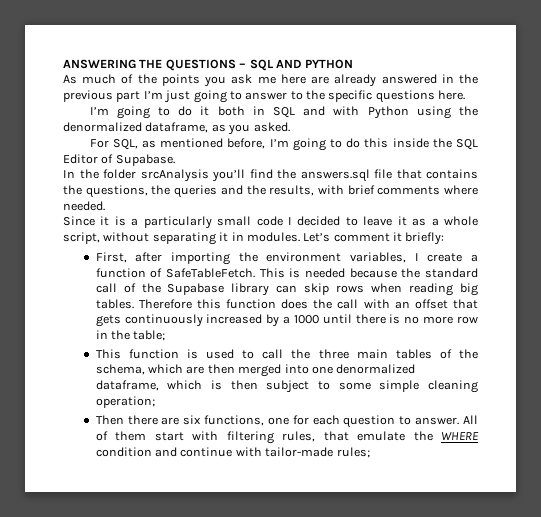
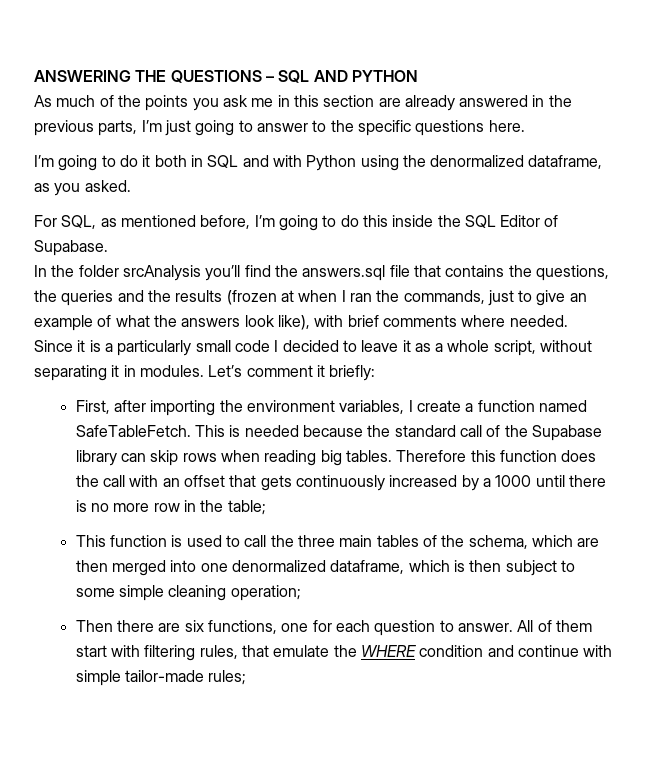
[280,74,306,84] here -> [277,95,375,107] in this section
[116,91,141,102] part -> [98,120,138,136] parts,
[269,185,315,196] results, -> [175,290,587,306] [34,315,310,331] results (frozen at when I ran the commands, just to give an example of what the answers look like),
[150,268,163,278] of -> [539,400,588,412] named
(262, 452) none -> [75,670,121,686] simple

